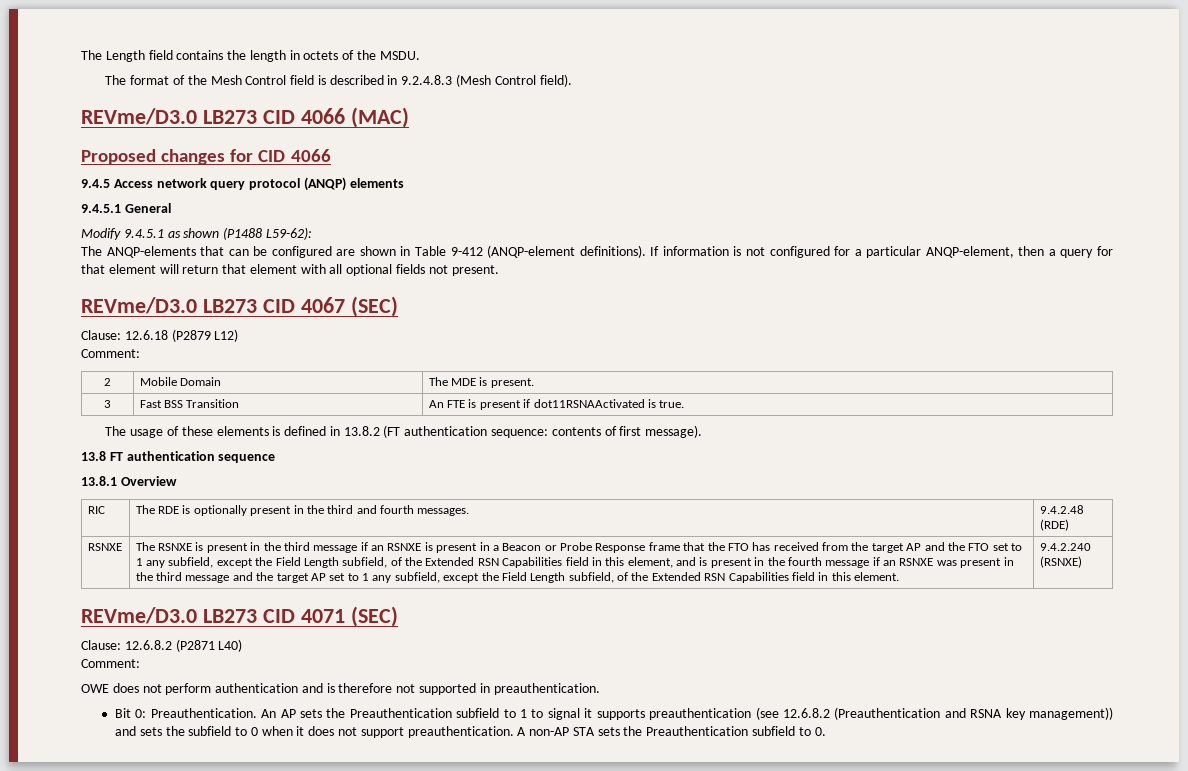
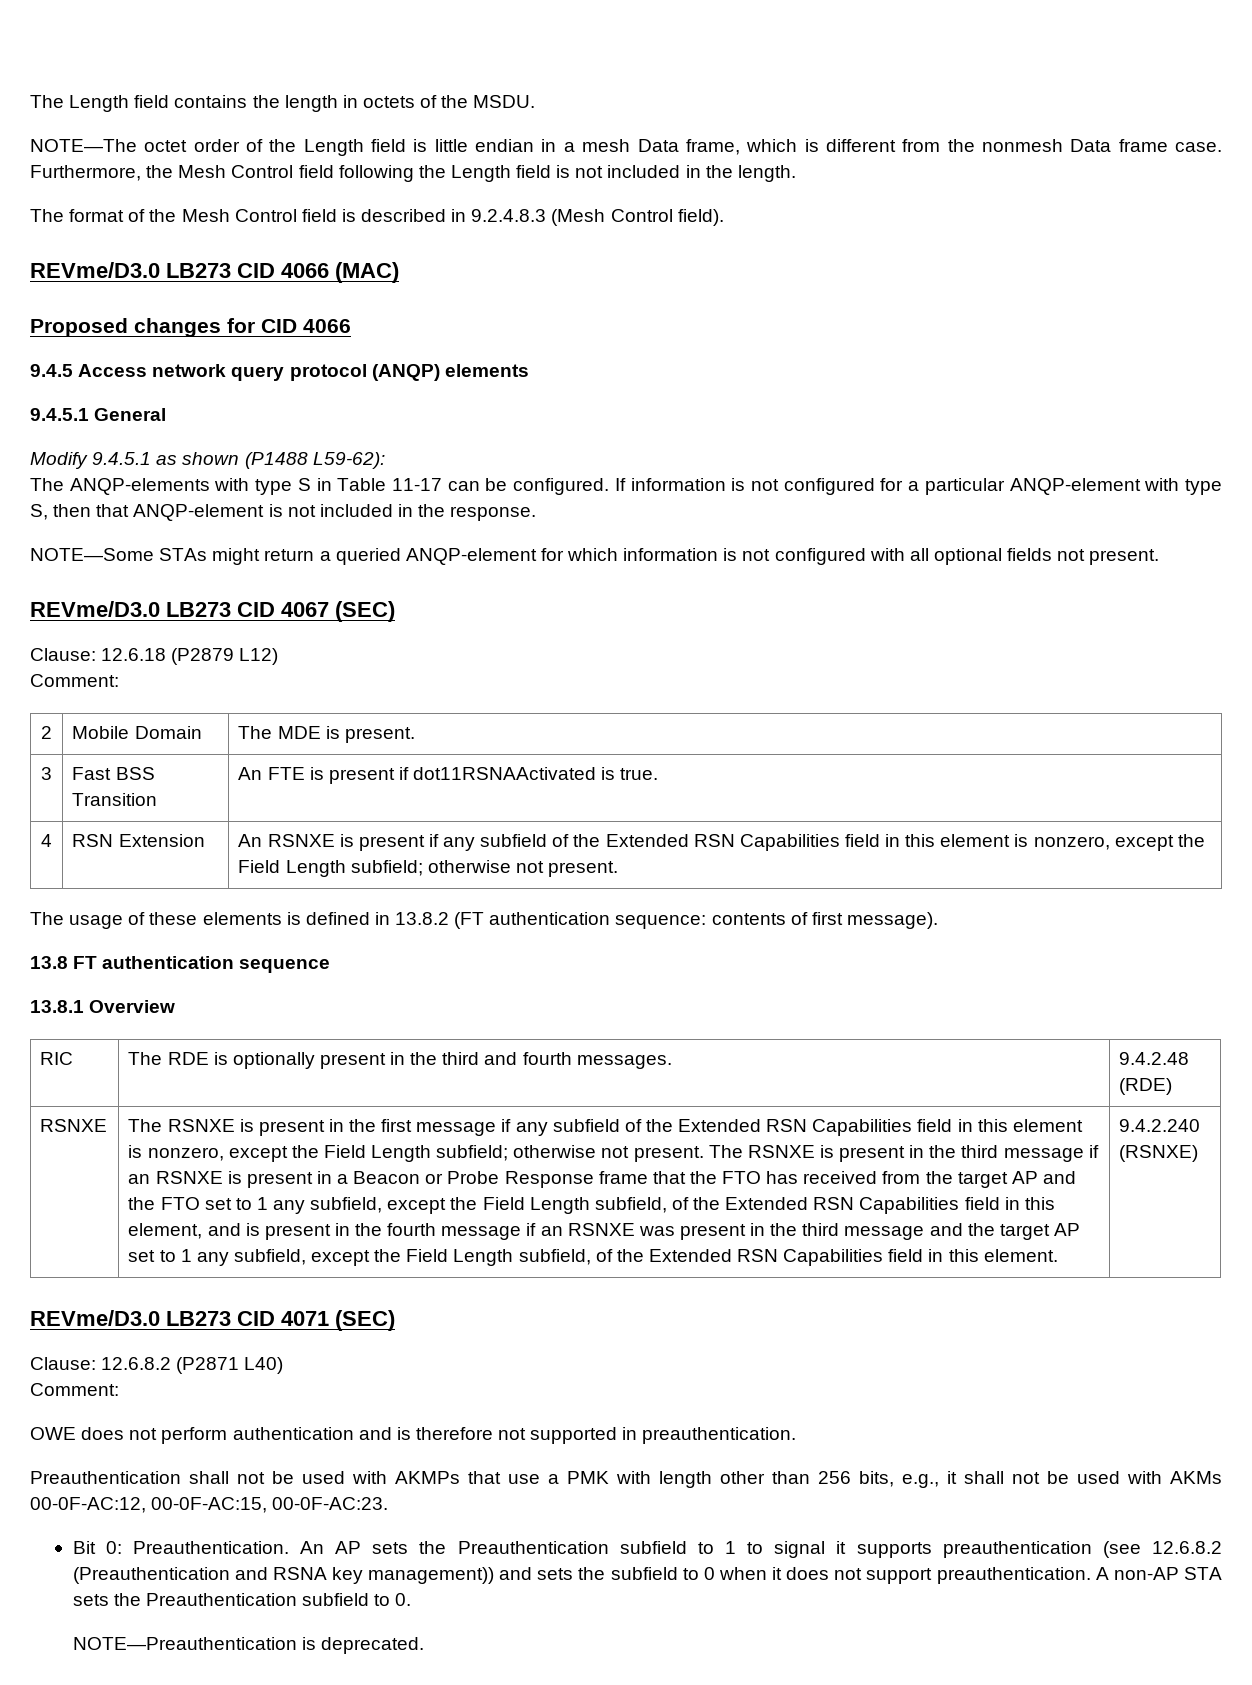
(420, 55) none -> [30,139,1222,156] [30,165,796,182] // NOTE—The octet order of the Length field is little endian in a mesh Data frame, which is different from the nonmesh Data frame case. Furthermore, the Mesh Control field following the Length field is not included in the length.
[200,245,646,258] that can be configured are shown in Table 9-412 (ANQP-element definitions). -> [214,478,610,495] with type S in Table 11-17 can be configured.
[925,246,1113,258] [81,264,297,274] ANQP-element, then a query for that element will return that element -> [1009,478,1222,495] [30,504,537,521] [30,548,866,565] ANQP-element with type S, then that ANQP-element is not included in the response. // NOTE—Some STAs might return a queried ANQP-element for which information is not configured
(685, 404) none -> [41,834,52,847] [72,834,205,847] [238,834,1205,851] [238,860,619,877] // 4 | RSN Extension | An RSNXE is present if any subfield of the Extended RSN Capabilities field in this element is nonzero, except the Field Length subfield; otherwise not present.
(281, 546) none -> [381,1119,1083,1136] [128,1145,957,1162] first message if any subfield of the Extended RSN Capabilities field in this element is nonzero, except the Field Length subfield; otherwise not present. The RSNXE is present in the
(600, 689) none -> [30,1471,1222,1488] [30,1497,389,1513] // Preauthentication shall not be used with AKMPs that use a PMK with length other than 256 bits, e.g., it shall not be used with AKMs 00-0F-AC:12, 00-0F-AC:15, 00-0F-AC:23.
(826, 731) none -> [73,1637,425,1654] // NOTE—Preauthentication is deprecated.

